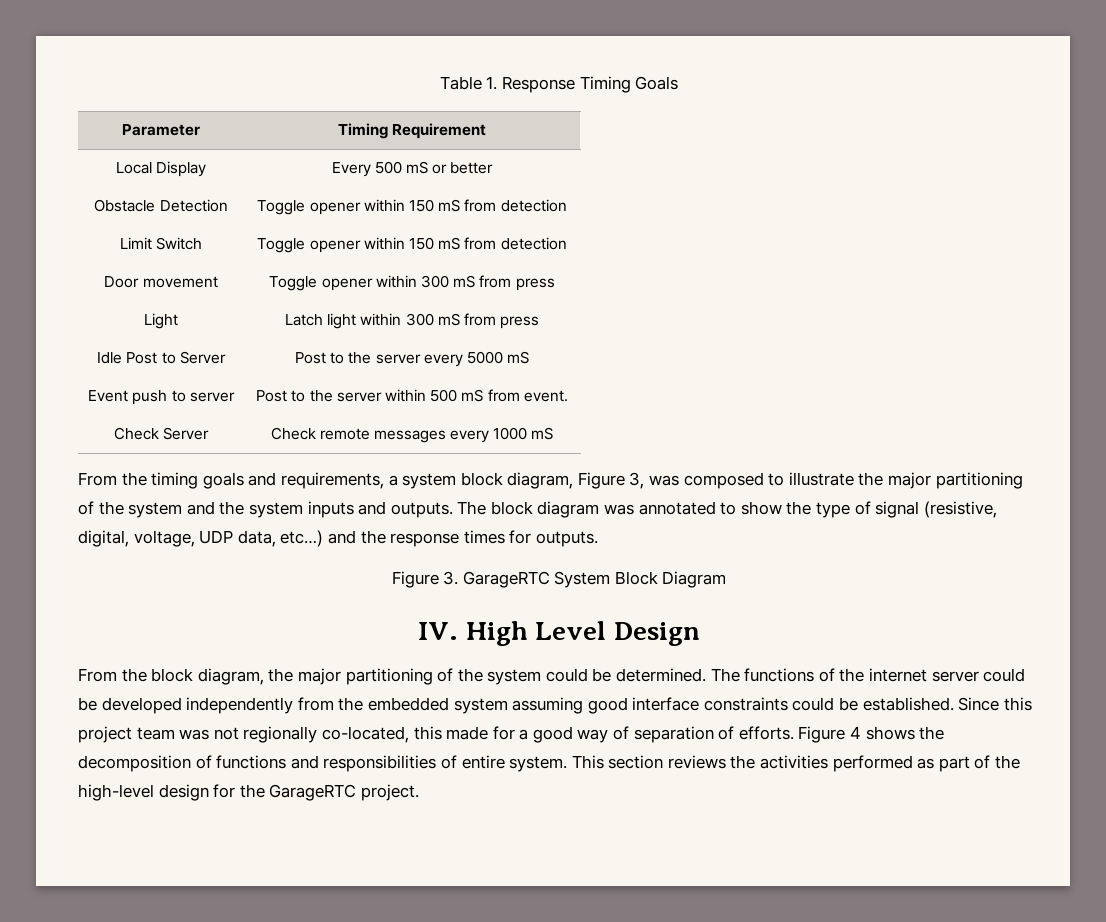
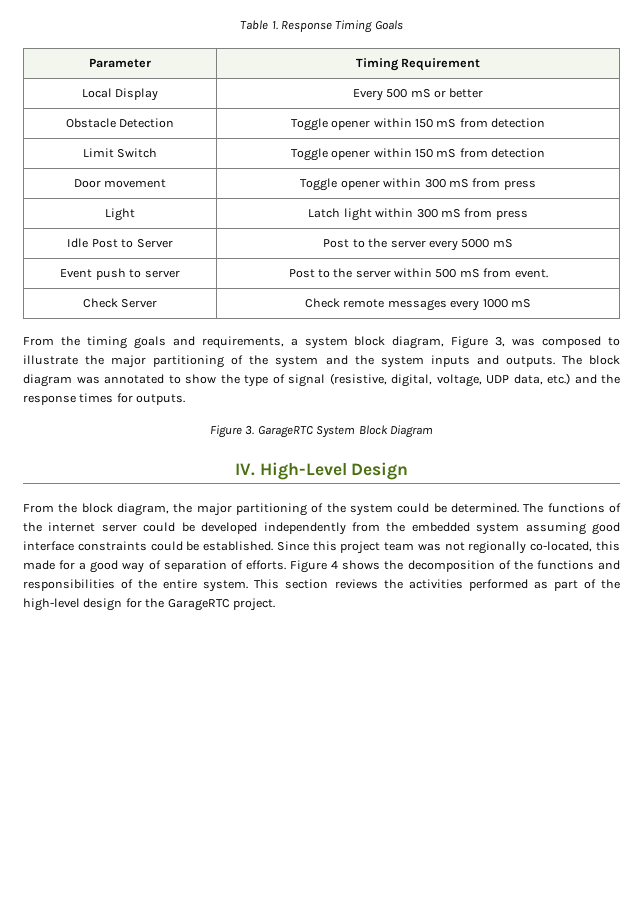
[280,530,324,547] etc…) -> [547,373,570,385] etc.)
[465,621,607,646] High Level -> [259,462,347,480] High-Level
(212, 762) none -> [513,560,533,570] the
(457, 762) none -> [138,579,158,589] the

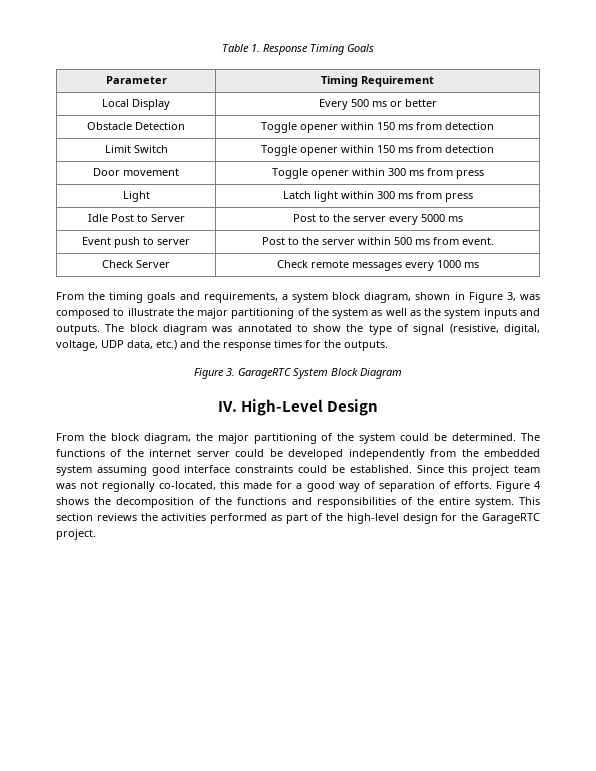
[410,89,431,98] mS -> [371,101,387,107] ms
[436,119,457,128] mS -> [398,124,414,130] ms
[436,149,457,158] mS -> [398,147,414,153] ms
[448,179,469,188] mS -> [408,170,424,176] ms
[440,209,461,218] mS -> [397,193,413,199] ms
[492,239,513,248] mS -> [447,216,463,222] ms
[459,269,480,278] mS -> [414,239,430,245] ms
[510,299,531,308] mS -> [463,262,479,268] ms
(445, 342) none -> [415,292,465,300] shown in
[325,355,348,365] and -> [371,308,421,316] as well as
(133, 398) none -> [324,340,341,348] the

